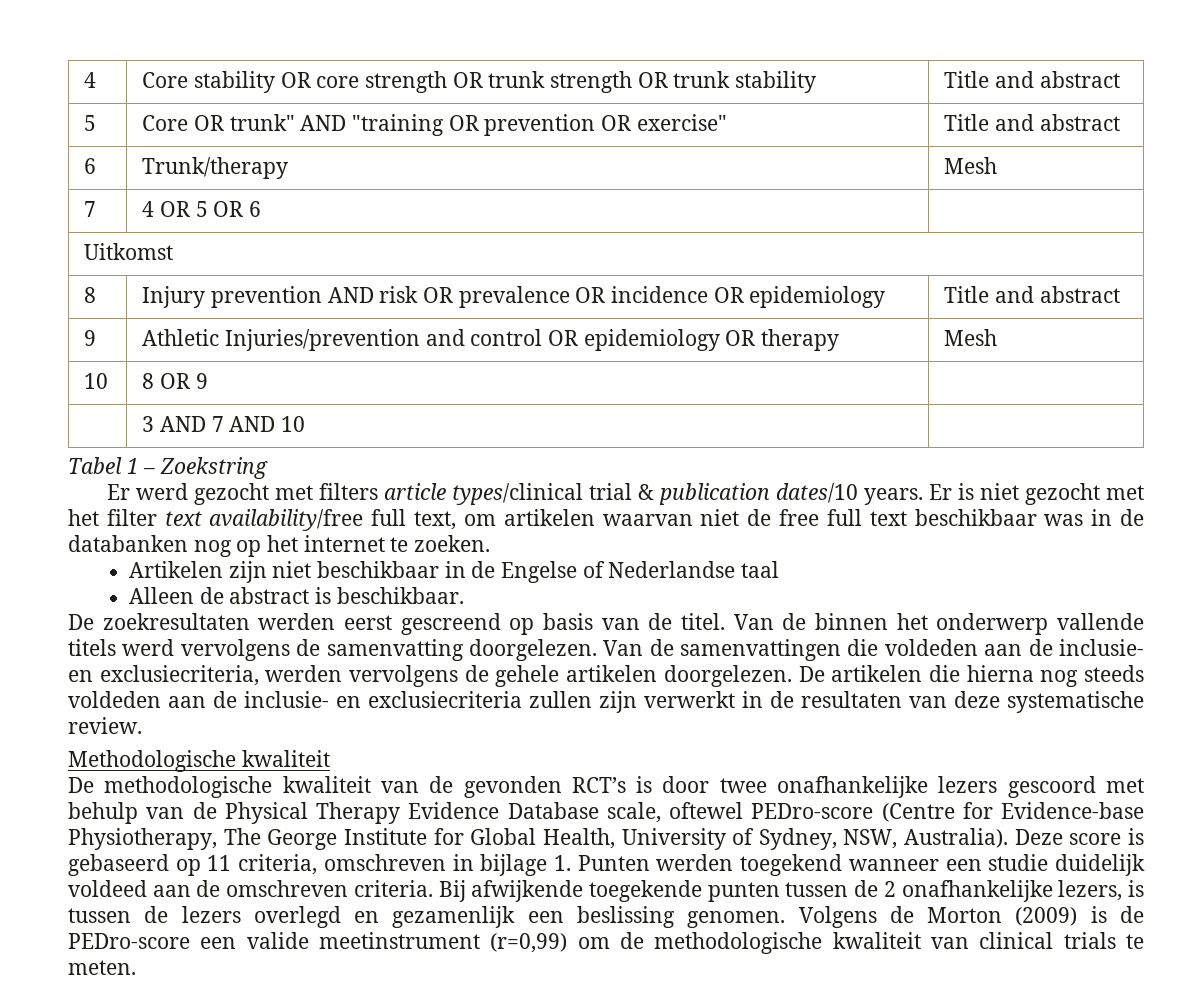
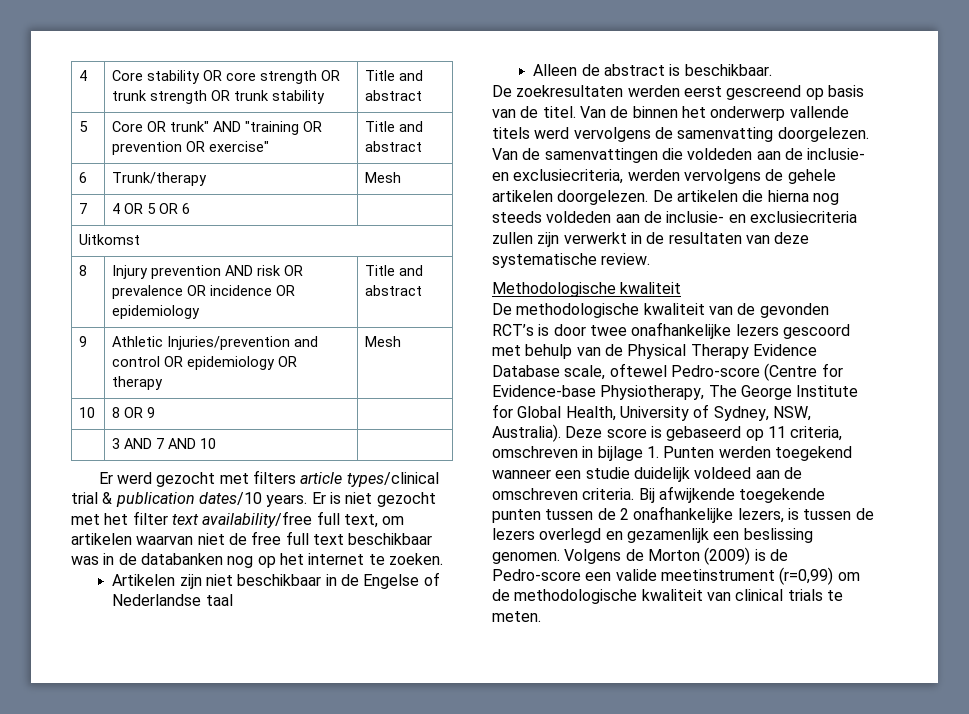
[68,457,269,479] // Tabel 1 – Zoekstring -> (217, 443) none
[751,803,874,819] PEDro-score -> [670,365,760,377] Pedro-score
[68,933,190,949] PEDro-score -> [492,569,581,581] Pedro-score

